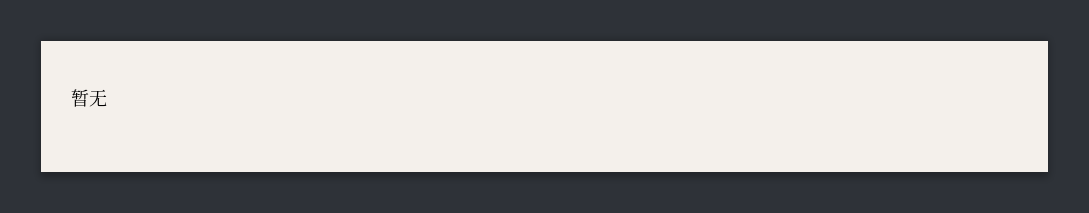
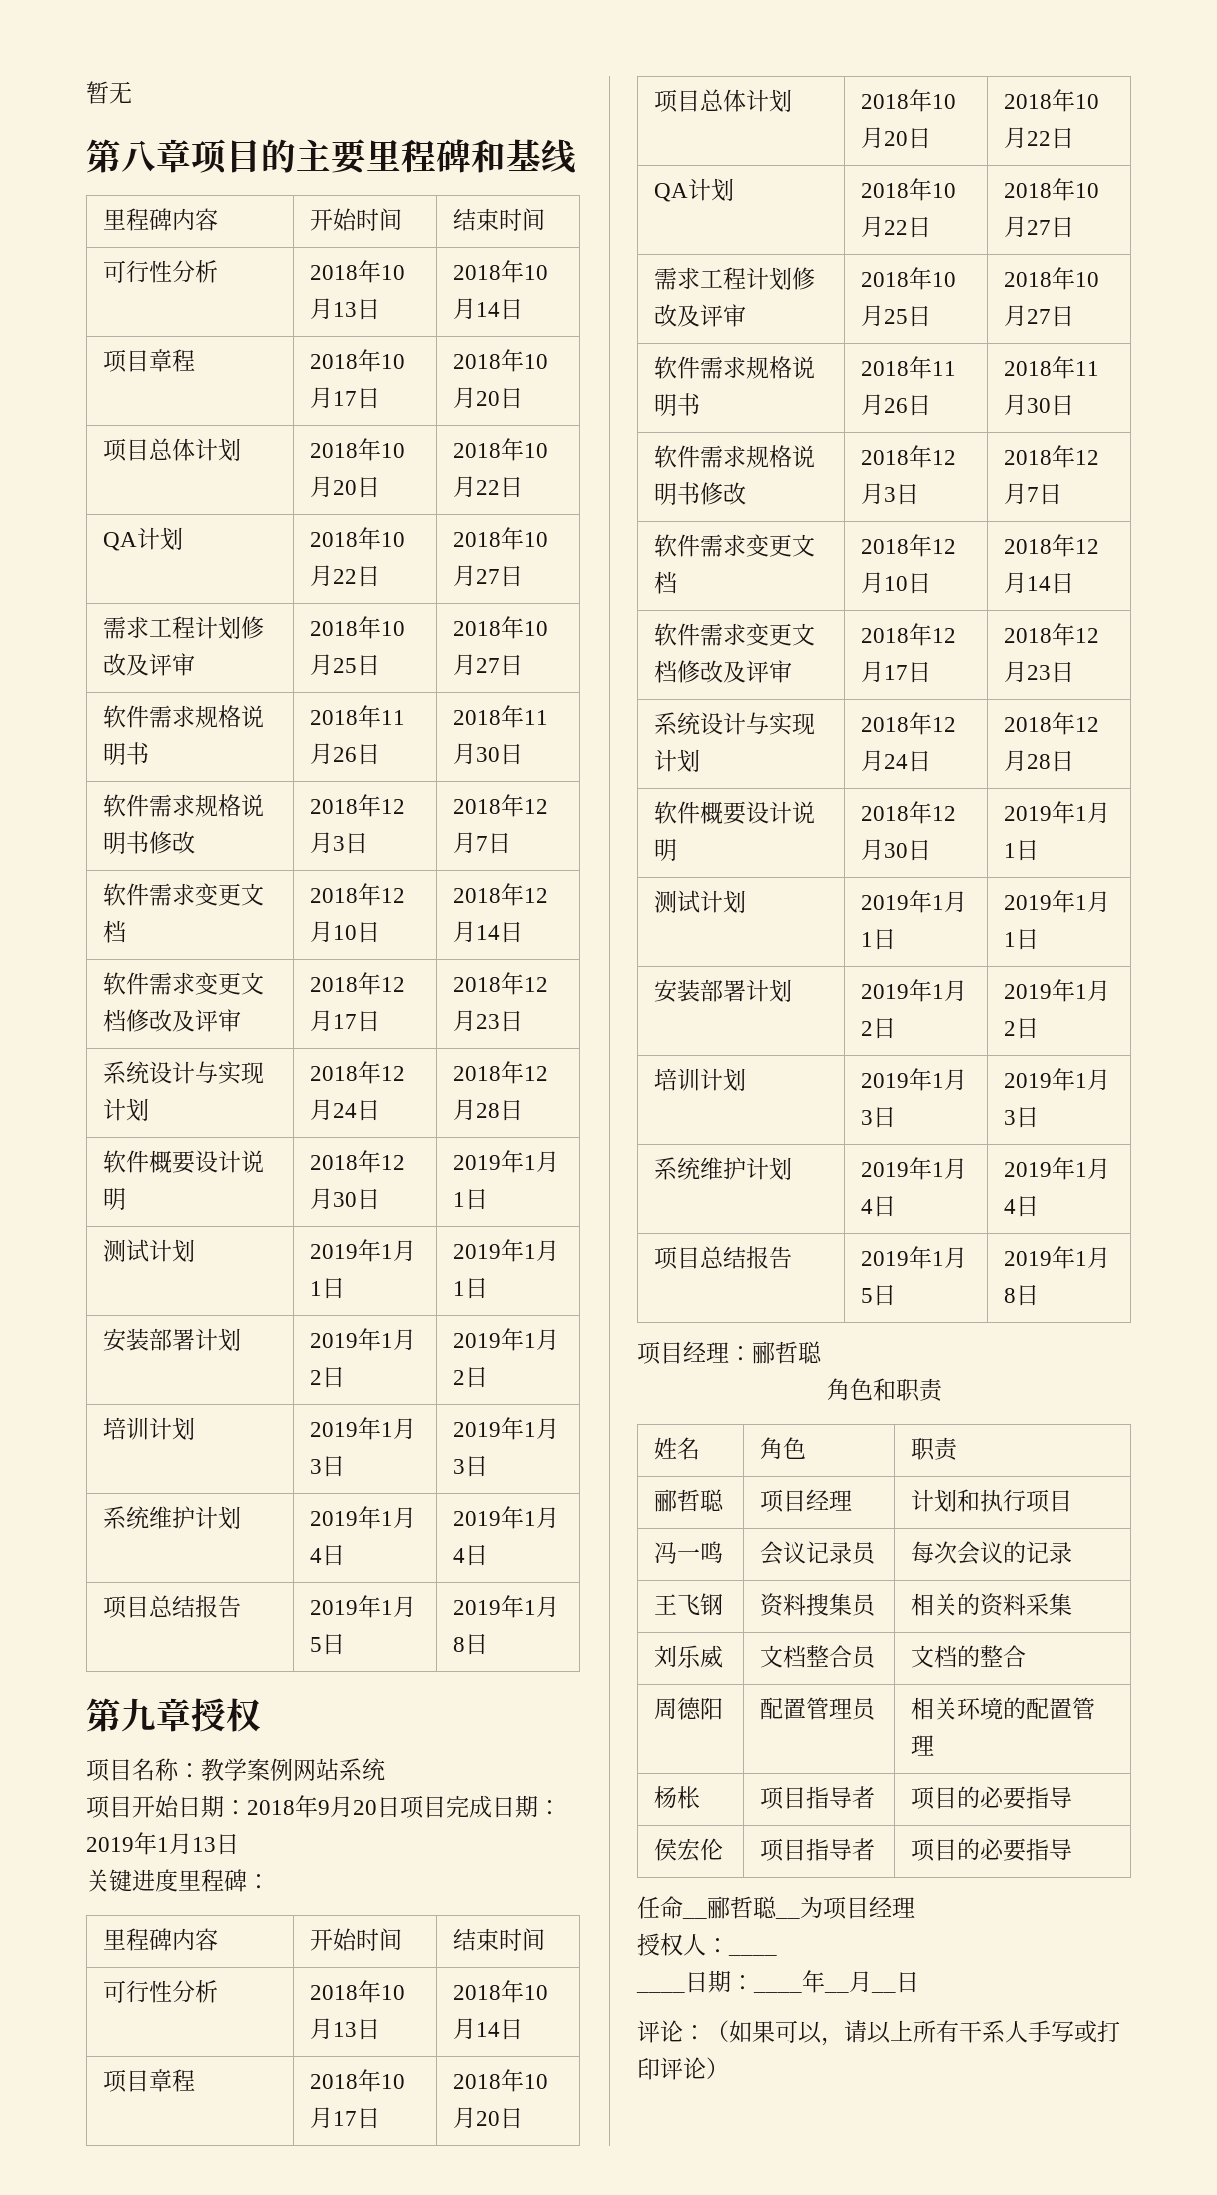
(107, 98) none -> [86,139,576,175] [102,208,218,231] [309,208,402,231] [452,208,545,231] [102,260,218,283] [309,260,405,283] [309,298,380,320] [452,260,548,283] [452,298,523,320] [102,349,195,373] [309,349,405,372] [309,387,380,409] [452,349,548,372] [452,387,523,409] [102,438,241,462] [309,438,405,461] [309,476,380,498] [452,438,548,461] [452,476,523,498] [102,527,183,551] [309,527,405,550] [309,565,380,587] [452,527,548,550] [452,565,523,587] [102,616,264,639] [102,653,195,676] [309,616,405,639] [309,654,380,676] [452,616,548,639] [452,654,523,676] [102,705,264,728] [102,742,149,765] [309,705,405,728] [309,743,380,765] [452,705,548,728] [452,743,523,765] [102,794,264,817] [102,831,195,854] [309,794,405,817] [309,832,368,854] [452,794,548,817] [452,832,511,854] [102,883,264,906] [102,920,126,943] [309,883,405,906] [309,921,380,943] [452,883,548,906] [452,921,523,943] [102,972,264,995] [102,1009,241,1032] [309,972,405,995] [309,1010,380,1032] [452,972,548,995] [452,1010,523,1032] [102,1061,264,1085] [102,1098,149,1121] [309,1061,405,1084] [309,1099,380,1121] [452,1061,548,1084] [452,1099,523,1121] [102,1150,264,1174] [102,1188,126,1210] [309,1150,405,1173] [309,1188,380,1210] [452,1150,559,1173] [452,1188,488,1210] [102,1239,195,1262] [309,1239,416,1262] [309,1277,345,1299] [452,1239,559,1262] [452,1277,488,1299] [102,1328,241,1352] [309,1328,416,1351] [309,1366,345,1388] [452,1328,559,1351] [452,1366,488,1388] [102,1417,195,1440] [309,1417,416,1440] [309,1455,345,1477] [452,1417,559,1440] [452,1455,488,1477] [102,1506,241,1529] [309,1506,416,1529] [309,1544,345,1566] [452,1506,559,1529] [452,1544,488,1566] [102,1595,241,1619] [309,1595,416,1618] [309,1633,345,1655] [452,1595,559,1618] [452,1633,488,1655] [86,1698,261,1732] [86,1758,385,1782] [86,1795,561,1819] [86,1832,239,1855] [86,1869,270,1892] [102,1928,218,1951] [309,1928,402,1951] [452,1928,545,1951] [102,1980,218,2003] [309,1980,405,2003] [309,2018,380,2040] [452,1980,548,2003] [452,2018,523,2040] [102,2069,195,2093] [309,2069,405,2092] [309,2107,380,2129] [452,2069,548,2092] [452,2107,523,2129] [653,89,792,113] [860,89,956,112] [860,127,931,149] [1003,89,1099,112] [1003,127,1074,149] [653,178,734,202] [860,178,956,201] [860,216,931,238] [1003,178,1099,201] [1003,216,1074,238] [653,267,815,290] [653,304,746,327] [860,267,956,290] [860,305,931,327] [1003,267,1099,290] [1003,305,1074,327] [653,356,815,379] [653,393,700,416] [860,356,956,379] [860,394,931,416] [1003,356,1099,379] [1003,394,1074,416] [653,445,815,468] [653,482,746,505] [860,445,956,468] [860,483,919,505] [1003,445,1099,468] [1003,483,1062,505] [653,534,815,557] [653,571,677,594] [860,534,956,557] [860,572,931,594] [1003,534,1099,557] [1003,572,1074,594] [653,623,815,646] [653,660,792,683] [860,623,956,646] [860,661,931,683] [1003,623,1099,646] [1003,661,1074,683] [653,712,815,736] [653,749,700,772] [860,712,956,735] [860,750,931,772] [1003,712,1099,735] [1003,750,1074,772] [653,801,815,825] [653,839,677,861] [860,801,956,824] [860,839,931,861] [1003,801,1110,824] [1003,839,1039,861] [653,890,746,913] [860,890,967,913] [860,928,896,950] [1003,890,1110,913] [1003,928,1039,950] [653,979,792,1003] [860,979,967,1002] [860,1017,896,1039] [1003,979,1110,1002] [1003,1017,1039,1039] [653,1068,746,1091] [860,1068,967,1091] [860,1106,896,1128] [1003,1068,1110,1091] [1003,1106,1039,1128] [653,1157,792,1180] [860,1157,967,1180] [860,1195,896,1217] [1003,1157,1110,1180] [1003,1195,1039,1217] [653,1246,792,1270] [860,1246,967,1269] [860,1284,896,1306] [1003,1246,1110,1269] [1003,1284,1039,1306] [637,1341,822,1365] [826,1378,944,1402] [653,1437,700,1460] [759,1437,806,1459] [910,1437,959,1461] [653,1489,724,1512] [759,1489,852,1513] [910,1489,1072,1513] [653,1541,723,1564] [759,1541,877,1565] [910,1541,1072,1565] [653,1593,723,1616] [759,1593,877,1617] [910,1593,1072,1617] [653,1645,723,1668] [759,1645,877,1669] [910,1645,1026,1668] [653,1697,723,1720] [759,1697,877,1721] [910,1697,1095,1720] [910,1735,934,1756] [653,1786,700,1809] [759,1786,875,1810] [910,1786,1072,1810] [653,1838,723,1862] [759,1838,875,1862] [910,1838,1072,1862] [637,1896,915,1920] [637,1933,729,1956] [728,1953,777,1956] [636,1970,754,1993] [753,1970,919,1993] [637,2020,1120,2046] [637,2057,729,2080] // 第八章项目的主要里程碑和基线 // 里程碑内容 | 开始时间 | 结束时间 // 可行性分析 | 2018年10月13日 | 2018年10月14日 // 项目章程 | 2018年10月17日 | 2018年10月20日 // 项目总体计划 | 2018年10月20日 | 2018年10月22日 // QA计划 | 2018年10月22日 | 2018年10月27日 // 需求工程计划修改及评审 | 2018年10月25日 | 2018年10月27日 // 软件需求规格说明书 | 2018年11月26日 | 2018年11月30日 // 软件需求规格说明书修改 | 2018年12月3日 | 2018年12月7日 // 软件需求变更文档 | 2018年12月10日 | 2018年12月14日 // 软件需求变更文档修改及评审 | 2018年12月17日 | 2018年12月23日 // 系统设计与实现计划 | 2018年12月24日 | 2018年12月28日 // 软件概要设计说明 | 2018年12月30日 | 2019年1月1日 // 测试计划 | 2019年1月1日 | 2019年1月1日 // 安装部署计划 | 2019年1月2日 | 2019年1月2日 // 培训计划 | 2019年1月3日 | 2019年1月3日 // 系统维护计划 | 2019年1月4日 | 2019年1月4日 // 项目总结报告 | 2019年1月5日 | 2019年1月8日 // 第九章授权 // 项目名称：教学案例网站系统 // 项目开始日期：2018年9月20日项目完成日期：2019年1月13日 // 关键进度里程碑： // 里程碑内容 | 开始时间 | 结束时间 // 可行性分析 | 2018年10月13日 | 2018年10月14日 // 项目章程 | 2018年10月17日 | 2018年10月20日 // 项目总体计划 | 2018年10月20日 | 2018年10月22日 // QA计划 | 2018年10月22日 | 2018年10月27日 // 需求工程计划修改及评审 | 2018年10月25日 | 2018年10月27日 // 软件需求规格说明书 | 2018年11月26日 | 2018年11月30日 // 软件需求规格说明书修改 | 2018年12月3日 | 2018年12月7日 // 软件需求变更文档 | 2018年12月10日 | 2018年12月14日 // 软件需求变更文档修改及评审 | 2018年12月17日 | 2018年12月23日 // 系统设计与实现计划 | 2018年12月24日 | 2018年12月28日 // 软件概要设计说明 | 2018年12月30日 | 2019年1月1日 // 测试计划 | 2019年1月1日 | 2019年1月1日 // 安装部署计划 | 2019年1月2日 | 2019年1月2日 // 培训计划 | 2019年1月3日 | 2019年1月3日 // 系统维护计划 | 2019年1月4日 | 2019年1月4日 // 项目总结报告 | 2019年1月5日 | 2019年1月8日 // 项目经理：郦哲聪 // 角色和职责 // 姓名 | 角色 | 职责 // 郦哲聪 | 项目经理 | 计划和执行项目 // 冯一鸣 | 会议记录员 | 每次会议的记录 // 王飞钢 | 资料搜集员 | 相关的资料采集 // 刘乐威 | 文档整合员 | 文档的整合 // 周德阳 | 配置管理员 | 相关环境的配置管理 // 杨枨 | 项目指导者 | 项目的必要指导 // 侯宏伦 | 项目指导者 | 项目的必要指导 // 任命__郦哲聪__为项目经理 // 授权人：____ // ____日期：____年__月__日 // 评论：（如果可以，请以上所有干系人手写或打印评论）

